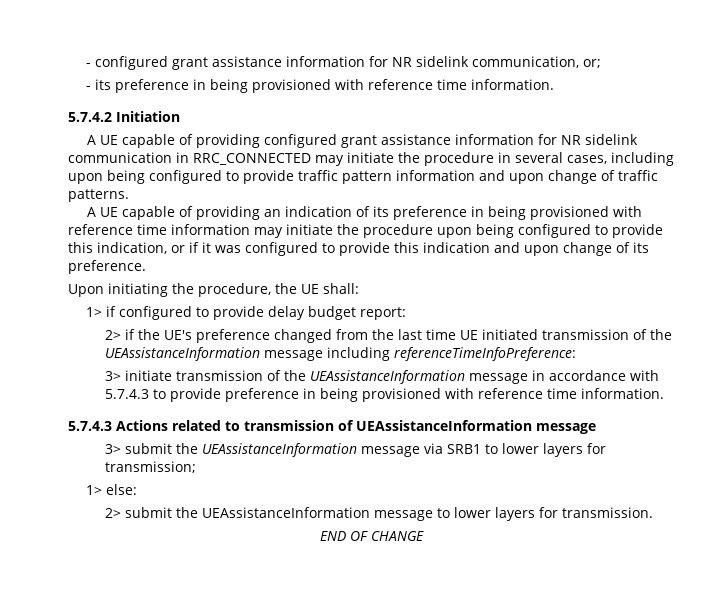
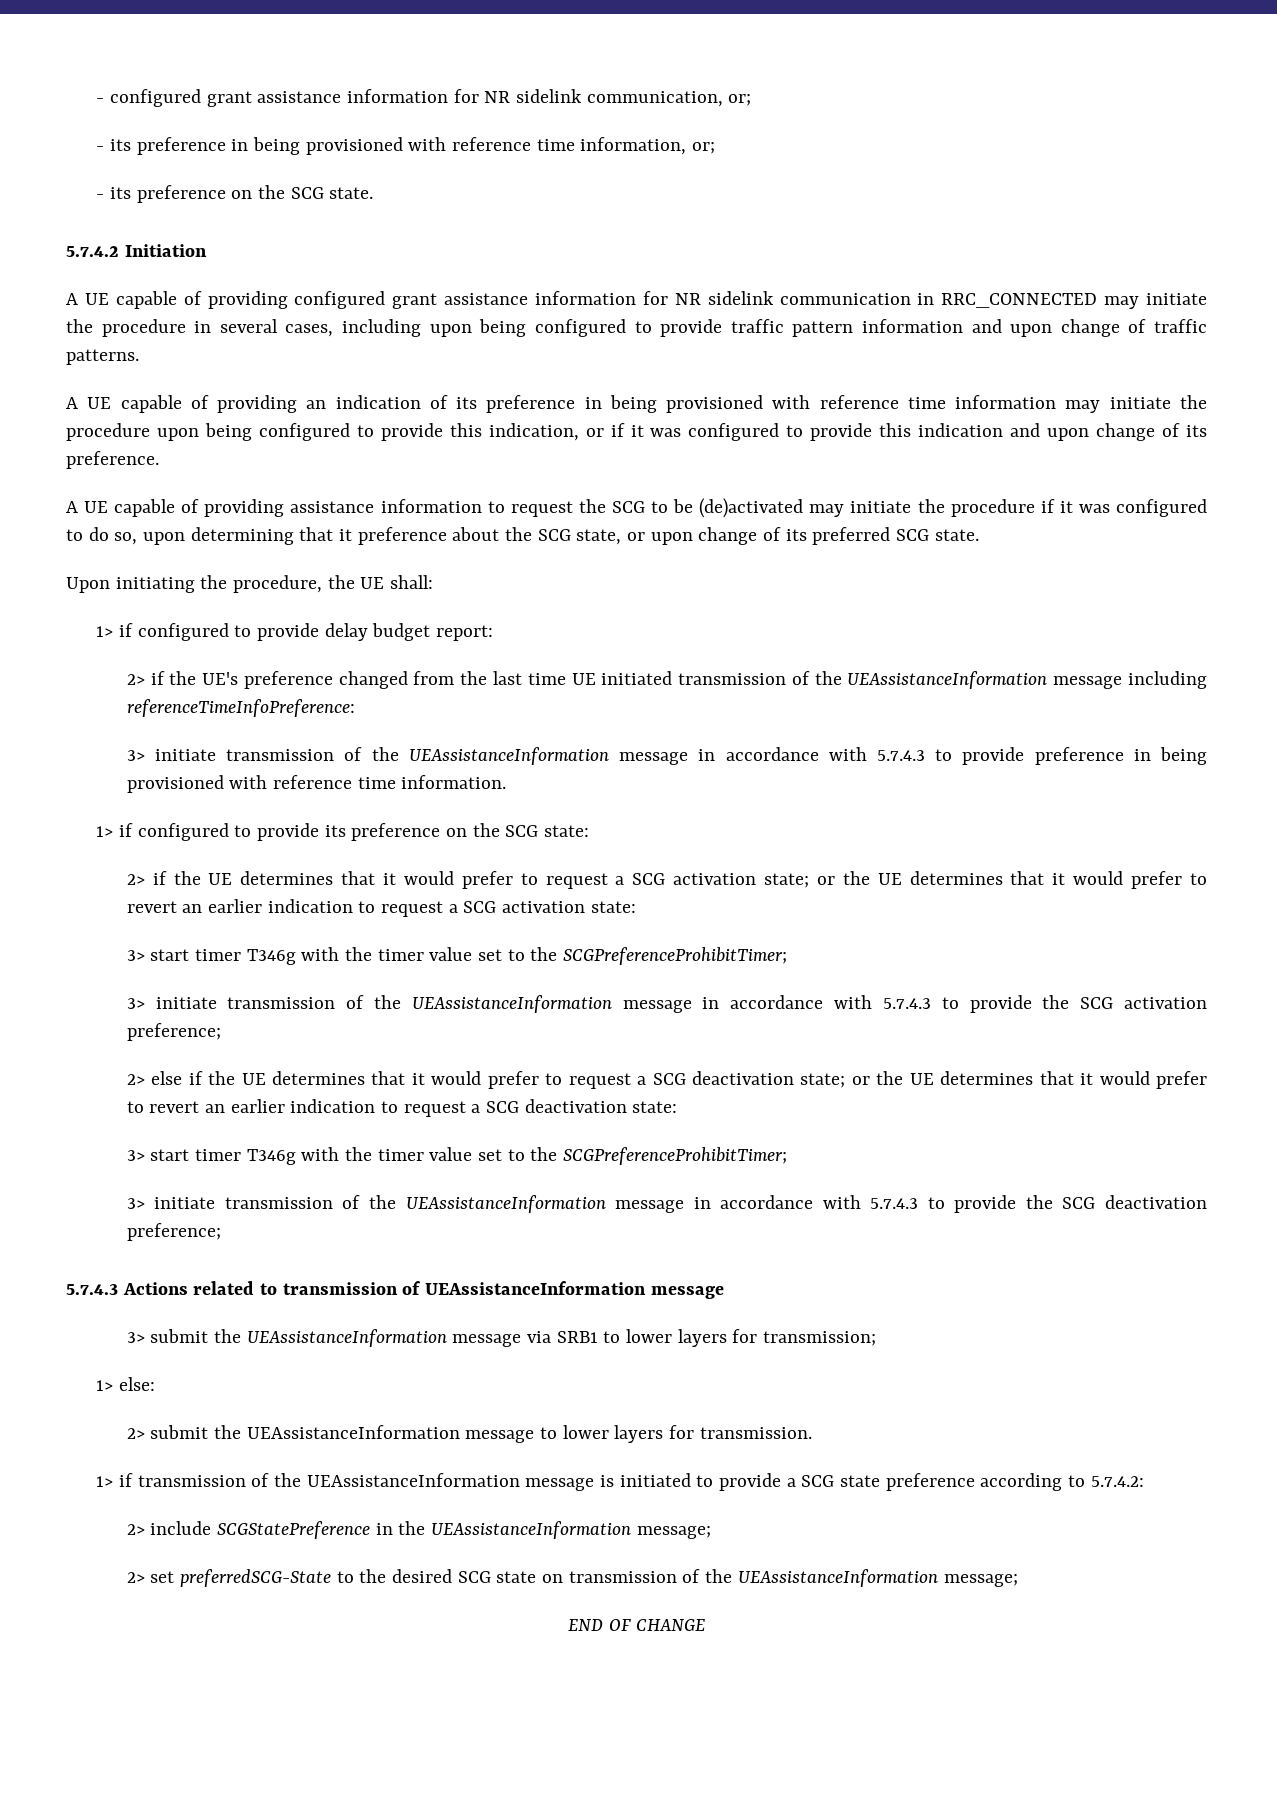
[471,79,555,90] information. -> [580,137,716,155] [96,185,374,203] information, or; // - its preference on the SCG state.
(146, 267) none -> [66,498,1207,518] [66,527,979,545] // A UE capable of providing assistance information to request the SCG to be (de)activated may initiate the procedure if it was configured to do so, upon determining that it preference about the SCG state, or upon change of its preferred SCG state.
(664, 393) none -> [96,823,590,841] [126,871,1207,889] [126,899,636,917] [126,947,788,965] [126,995,1207,1013] [126,1023,221,1041] [126,1071,1207,1089] [126,1099,678,1117] [126,1147,788,1165] [126,1195,1208,1213] [126,1223,221,1241] // 1> if configured to provide its preference on the SCG state: // 2> if the UE determines that it would prefer to request a SCG activation state; or the UE determines that it would prefer to revert an earlier indication to request a SCG activation state: // 3> start timer T346g with the timer value set to the SCGPreferenceProhibitTimer; // 3> initiate transmission of the UEAssistanceInformation message in accordance with 5.7.4.3 to provide the SCG activation preference; // 2> else if the UE determines that it would prefer to request a SCG deactivation state; or the UE determines that it would prefer to revert an earlier indication to request a SCG deactivation state: // 3> start timer T346g with the timer value set to the SCGPreferenceProhibitTimer; // 3> initiate transmission of the UEAssistanceInformation message in accordance with 5.7.4.3 to provide the SCG deactivation preference;
(653, 512) none -> [96,1473,1144,1491] [126,1521,711,1539] [126,1569,1018,1587] // 1> if transmission of the UEAssistanceInformation message is initiated to provide a SCG state preference according to 5.7.4.2: // 2> include SCGStatePreference in the UEAssistanceInformation message; // 2> set preferredSCG-State to the desired SCG state on transmission of the UEAssistanceInformation message;

